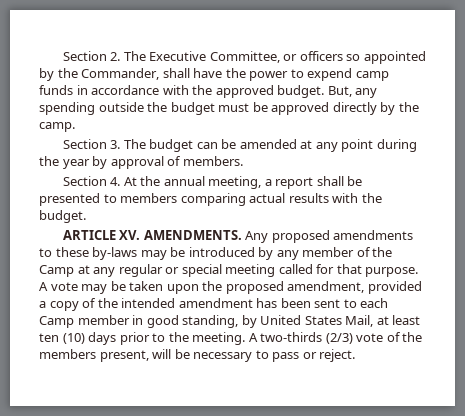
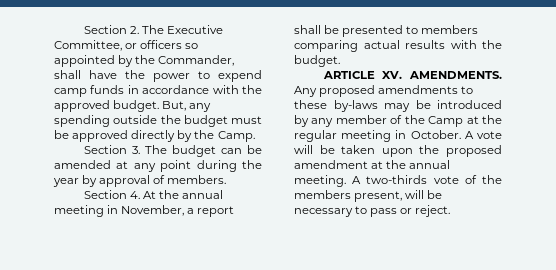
[39,122,75,132] camp. -> [217,131,255,142] Camp.
[208,176,262,189] meeting, -> [54,205,185,217] meeting in November,
[93,264,419,277] any regular or special meeting called for that purpose. -> [482,115,502,124] [294,130,461,142] the regular meeting in October.
[81,284,108,294] may -> [294,145,313,154] will
[287,281,422,294] [39,298,389,311] [39,315,421,328] [39,332,189,345] amendment, provided a copy of the intended amendment has been sent to each Camp member in good standing, by United States Mail, at least ten (10) days prior to the -> [294,160,451,169] amendment at the annual
[325,333,353,344] (2/3) -> (428, 179) none

